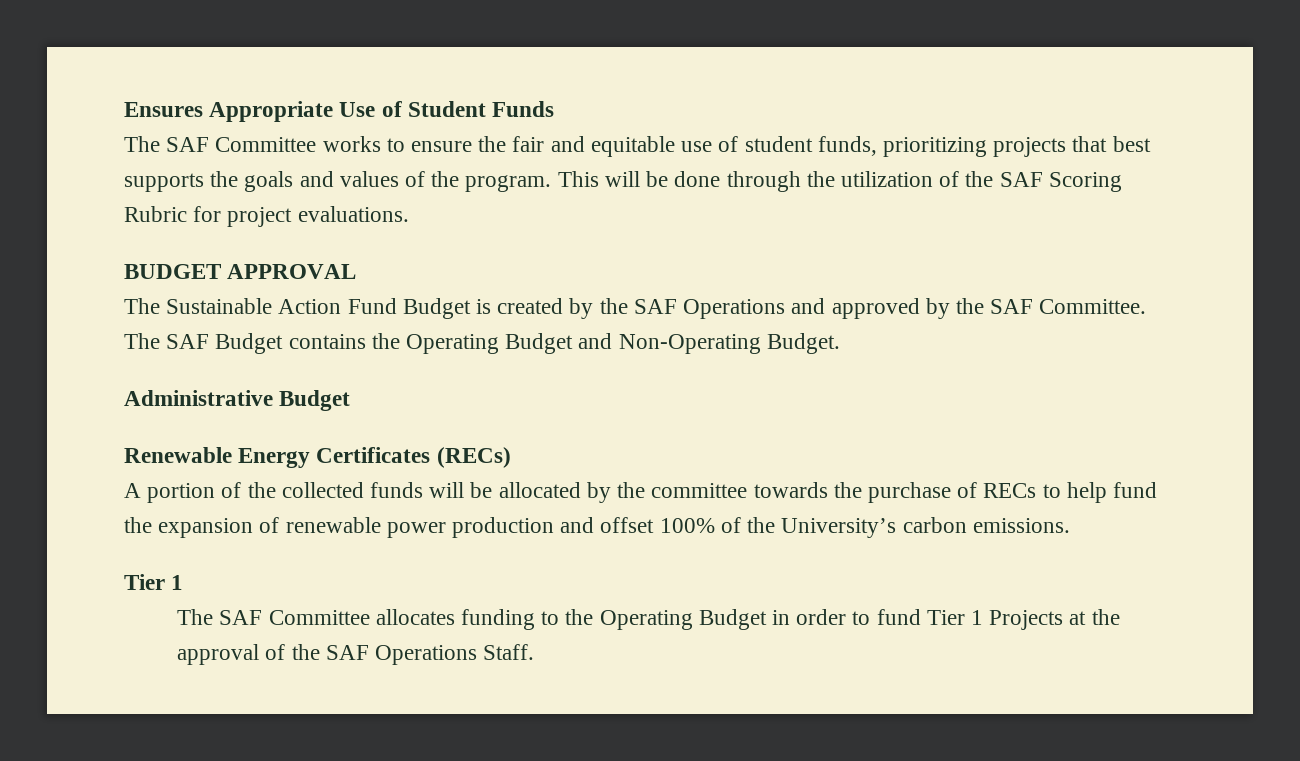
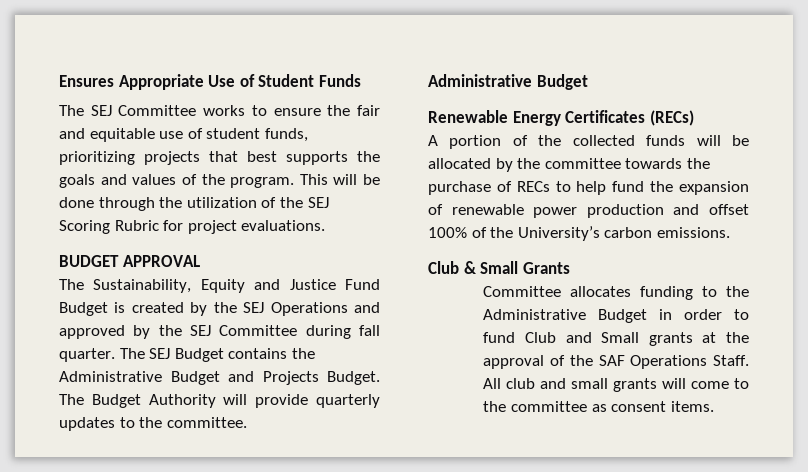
[166,137,210,152] SAF -> [90,105,112,116] SEJ
[999,172,1043,187] SAF -> [307,197,329,208] SEJ
[166,298,342,314] Sustainable Action -> [93,279,336,293] Sustainability, Equity and Justice
[633,299,677,314] SAF -> [243,302,265,313] SEJ
[990,299,1147,314] [124,333,210,349] SAF Committee. The SAF -> [190,325,380,339] [59,348,171,362] SEJ Committee during fall quarter. The SEJ
[406,334,500,354] Operating -> [59,371,162,382] Administrative
[618,334,761,354] Non-Operating -> [262,371,319,385] Projects
(840, 343) none -> [59,394,381,408] [59,417,247,431] The Budget Authority will provide quarterly updates to the committee.
[124,574,184,590] [177,609,263,625] Tier 1 // The SAF -> [428,261,570,274] Club & Small Grants //
[599,610,693,630] Operating -> [483,309,587,320] Administrative
[926,610,1064,630] Tier 1 Projects -> [525,332,693,346] Club and Small grants
(535, 652) none -> [483,378,749,392] [483,401,714,412] All club and small grants will come to the committee as consent items.

